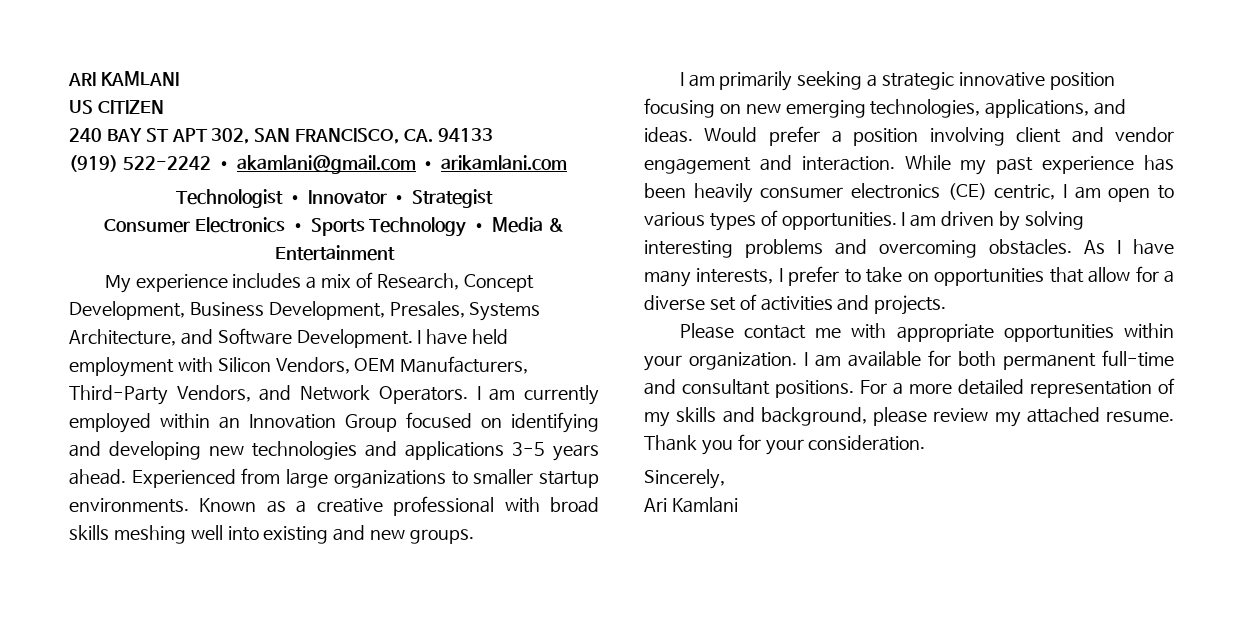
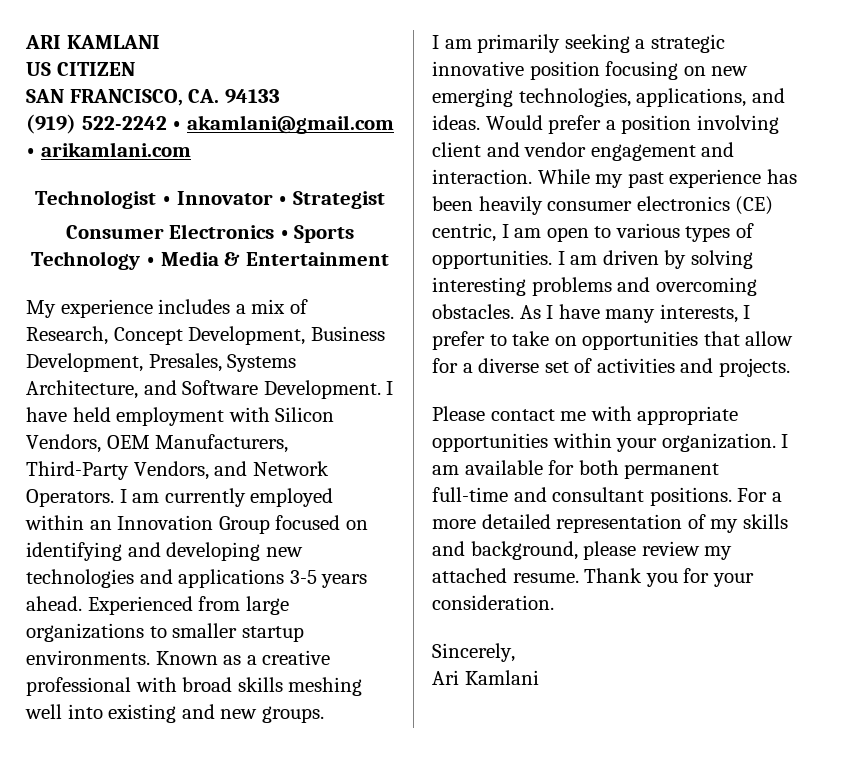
[69,128,250,144] 240 BAY ST APT 302, -> (135, 69) none

